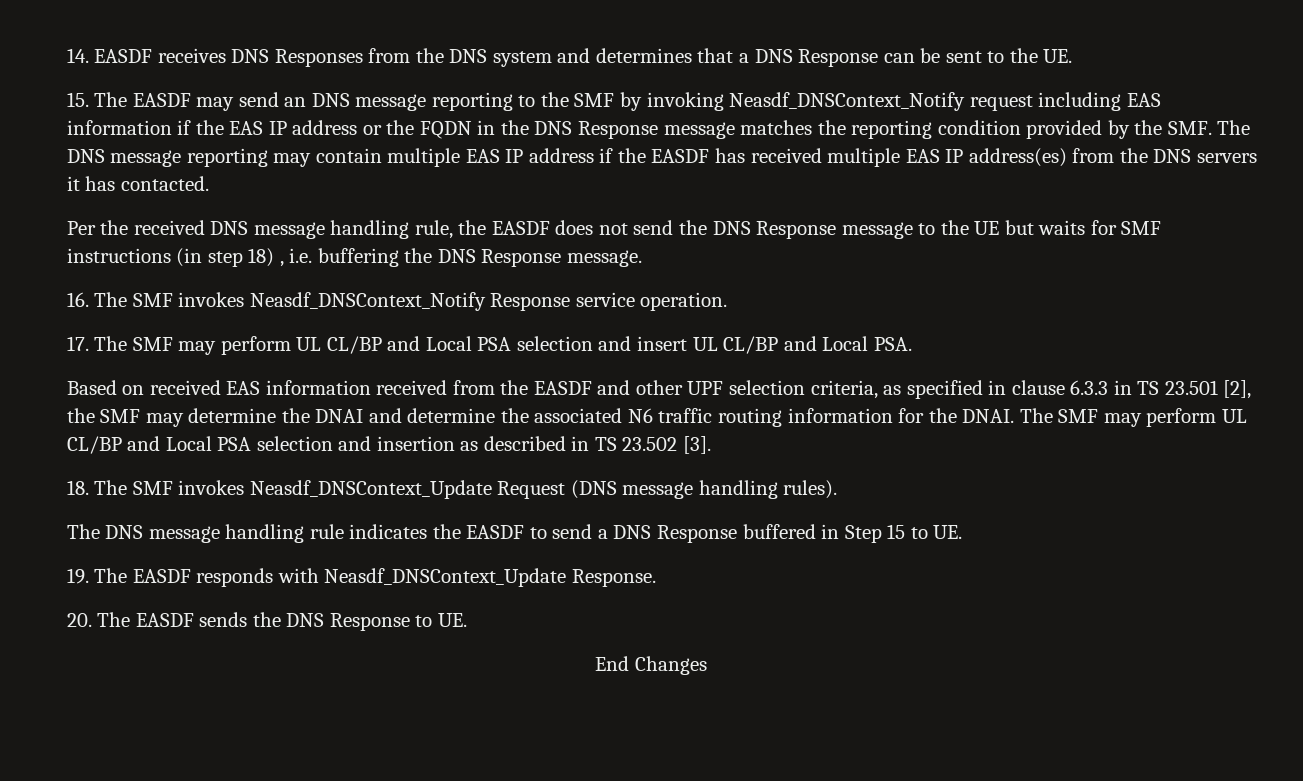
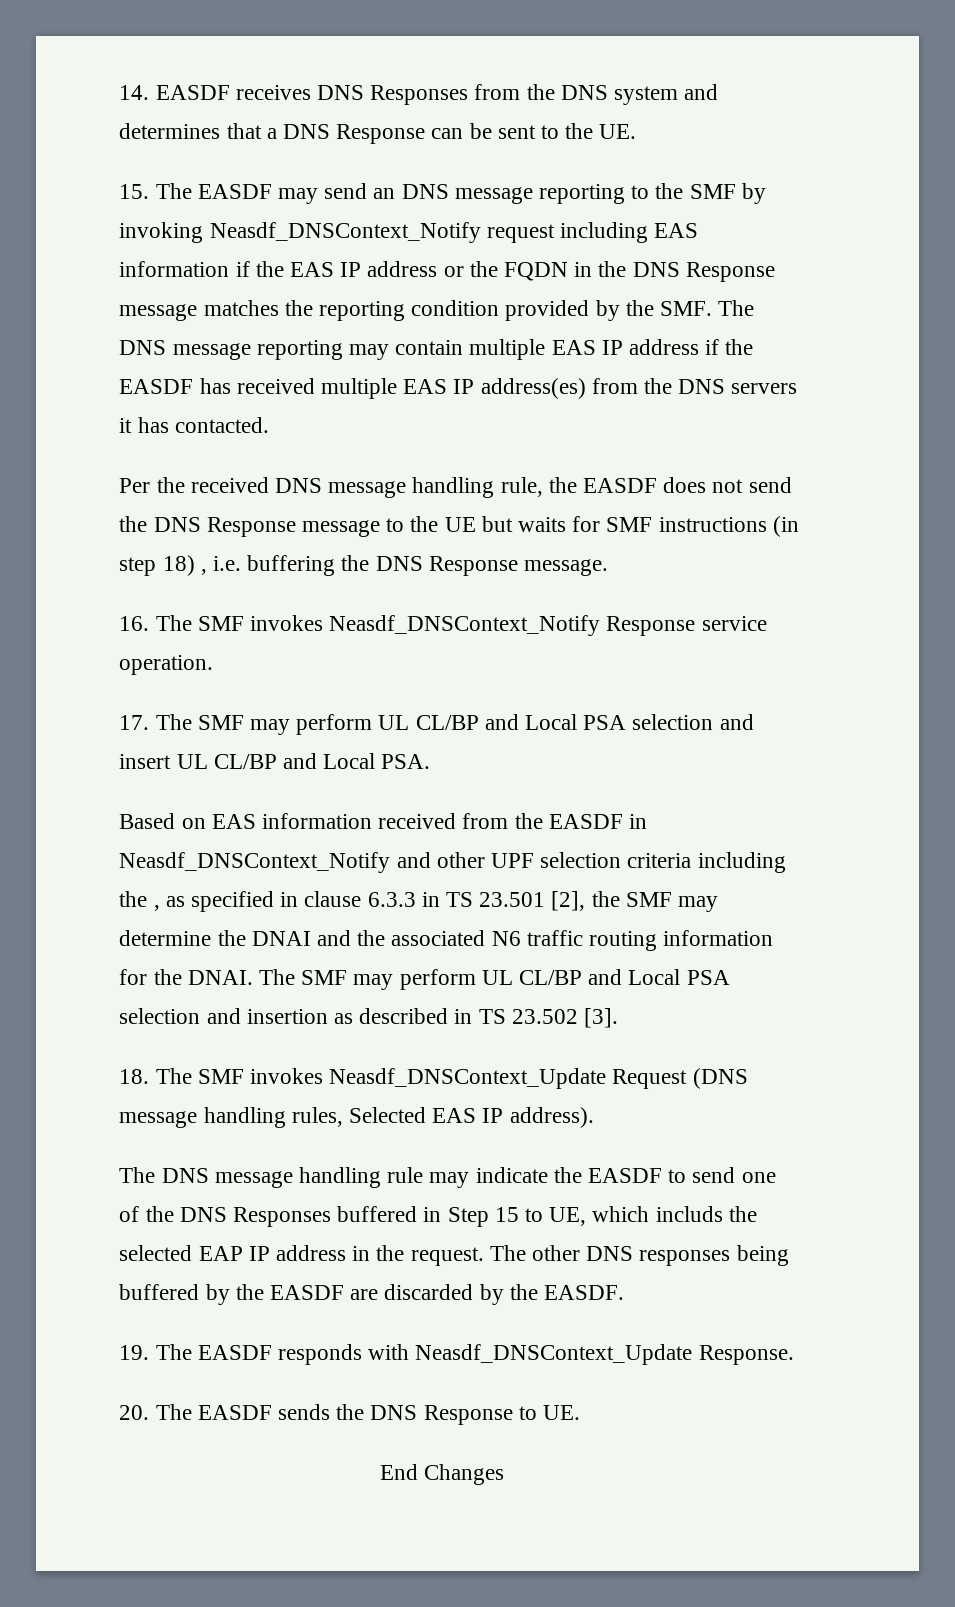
[149,380,221,395] received -> (206, 823) none
(592, 388) none -> [629,814,648,829] [119,852,391,873] in Neasdf_DNSContext_Notify
[810,380,878,399] criteria, -> [627,852,786,873] [119,891,160,911] criteria including the ,
[407,408,496,423] determine -> (351, 938) none
[783,480,838,499] rules). -> [291,1107,594,1128] rules, Selected EAS IP address).
[349,524,428,539] indicates -> [429,1167,548,1188] may indicate
[597,525,738,543] a DNS Response -> [741,1172,776,1183] [119,1206,331,1227] one of the DNS Responses
[933,525,963,539] UE. -> [549,1206,757,1226] [119,1245,789,1266] [119,1284,625,1305] UE, which includs the selected EAP IP address in the request. The other DNS responses being buffered by the EASDF are discarded by the EASDF.

